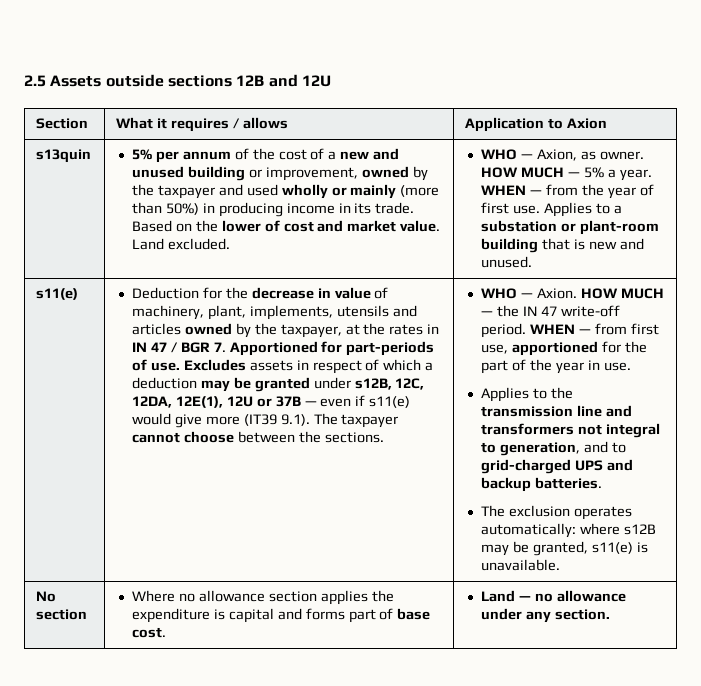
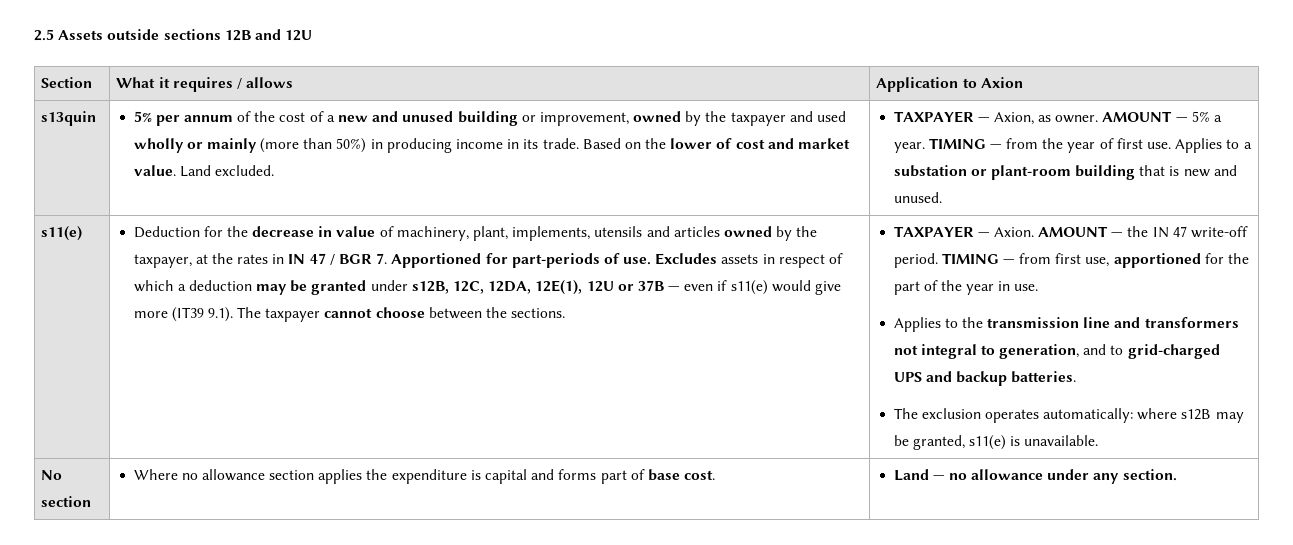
[480,149,517,160] WHO -> [893,111,974,123] TAXPAYER
[480,167,564,178] HOW MUCH -> [1102,111,1173,122] AMOUNT
[480,185,526,195] WHEN -> [928,138,986,149] TIMING
[480,288,517,299] WHO -> [893,226,974,238] TAXPAYER
[580,288,664,299] HOW MUCH -> [1038,226,1109,237] AMOUNT
[529,324,575,334] WHEN -> [941,253,999,264] TIMING

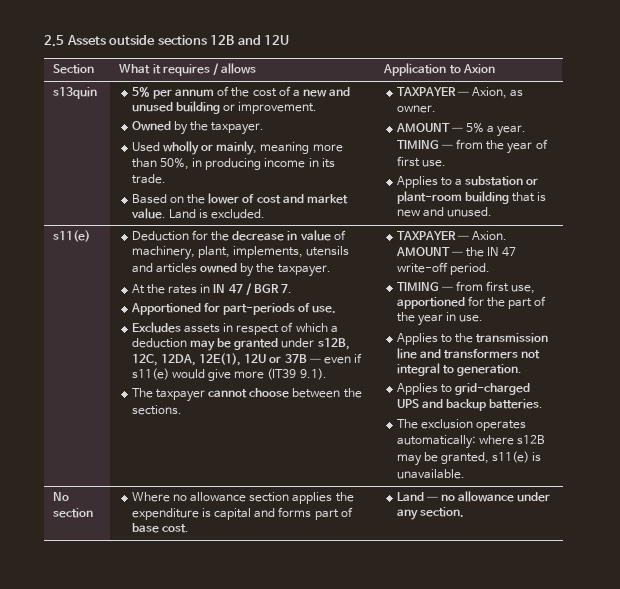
[539,111,847,126] [133,138,367,153] improvement, owned by the taxpayer and used wholly or mainly (more than 50%) -> [238,102,318,114] [132,121,265,135] [132,141,343,155] [132,158,190,170] improvement. // Owned by the taxpayer. // Used wholly or mainly, meaning more than 50%,
(579, 143) none -> (167, 179) //
(211, 171) none -> [199,209,209,219] is
(1099, 119) none -> (437, 109) //
(1171, 145) none -> (447, 163) //
[133,254,208,268] taxpayer, at -> [277,264,331,277] [132,284,146,294] taxpayer. // At
(388, 258) none -> (292, 289) //
(652, 261) none -> (337, 309) //
(233, 314) none -> (327, 374) //
(938, 260) none -> (491, 269) //
[999,344,1107,359] generation, and -> [457,364,523,376] [397,383,439,395] generation. // Applies

